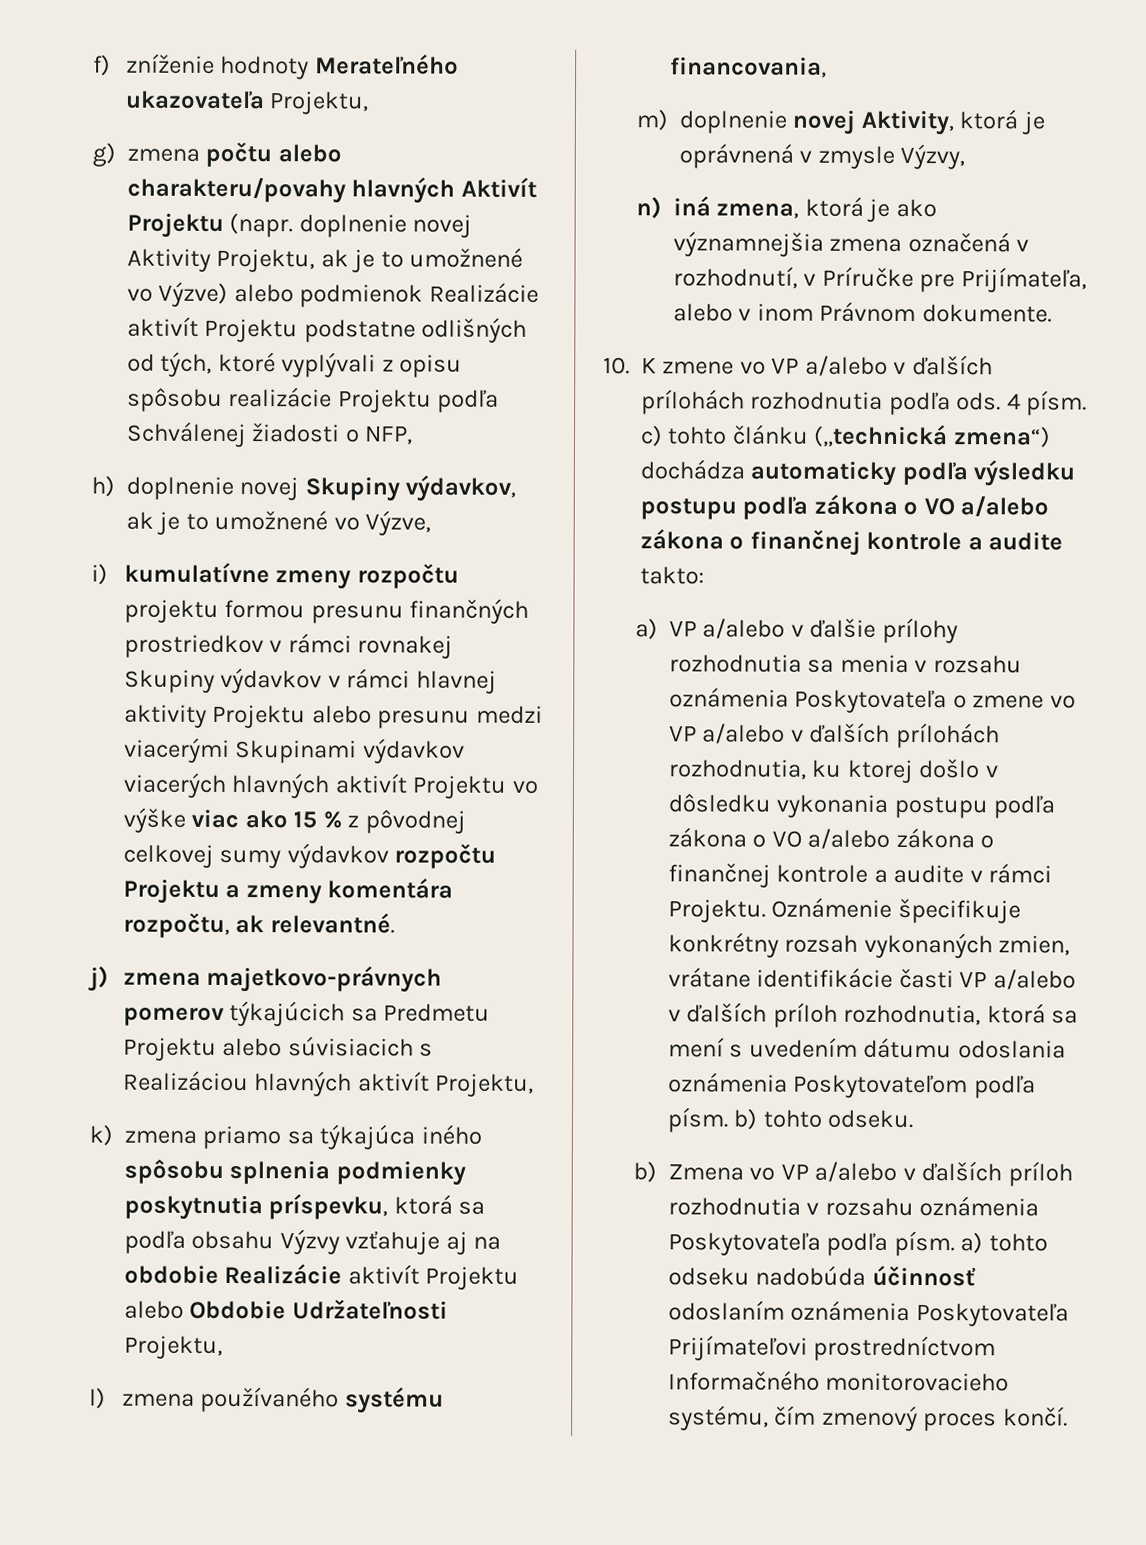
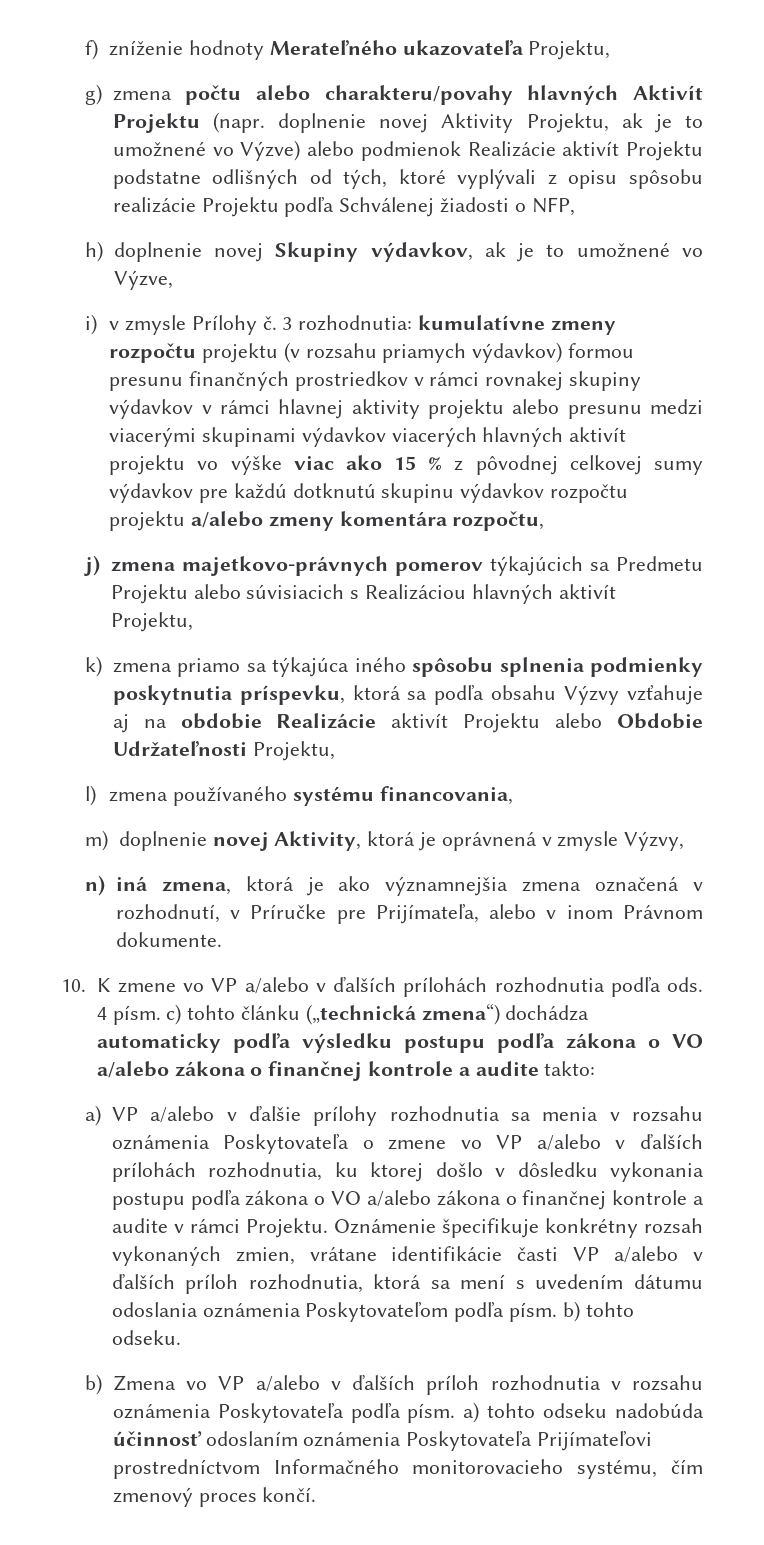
[123,562,459,590] [123,599,219,623] kumulatívne zmeny rozpočtu projektu -> [109,315,616,335] [109,342,563,363] v zmysle Prílohy č. 3 rozhodnutia: kumulatívne zmeny rozpočtu projektu (v rozsahu priamych výdavkov)
[123,669,215,693] Skupiny -> [569,371,642,391] skupiny
[212,704,307,729] Projektu -> [427,399,504,419] projektu
[235,739,358,764] Skupinami -> [202,427,297,447] skupinami
[412,775,507,799] Projektu -> [109,455,186,475] projektu
[394,843,497,869] [122,878,241,904] rozpočtu Projektu a -> [199,483,629,503] [109,511,264,531] pre každú dotknutú skupinu výdavkov rozpočtu projektu a/alebo
[235,913,395,934] ak relevantné. -> (545, 521) none

